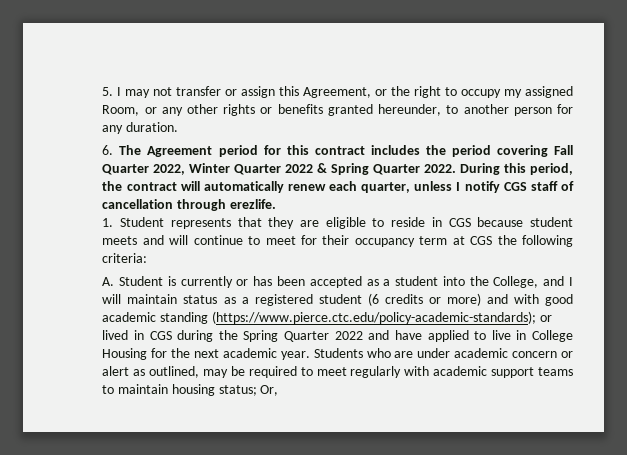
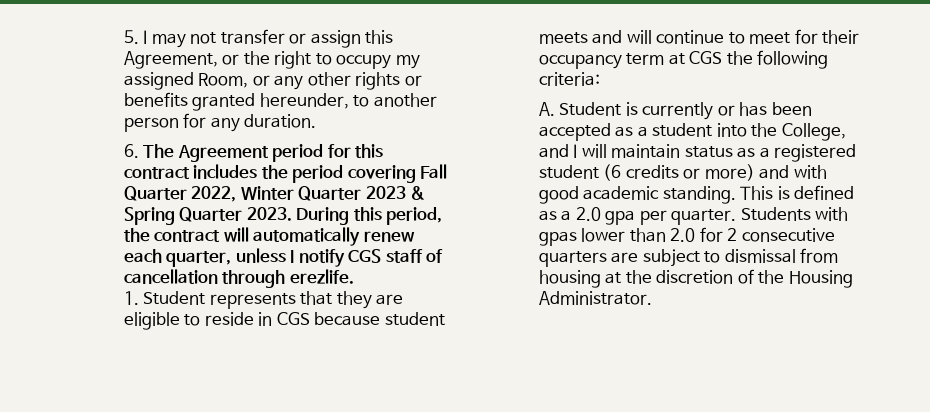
[285,164,314,173] 2022 -> [365,186,406,199] 2023
[424,164,457,173] 2022. -> [246,207,292,221] 2023.
[160,311,552,324] [102,330,573,342] [102,348,573,360] [102,366,573,378] [102,384,279,396] standing (https://www.pierce.ctc.edu/policy-academic-standards); or lived in CGS during the Spring Quarter 2022 and have applied to live in College Housing for the next academic year. Students who are under academic concern or alert as outlined, may be required to meet regularly with academic support teams to maintain housing status; Or, -> [662,185,855,204] [538,207,849,225] [538,227,835,246] [538,248,839,267] [538,269,853,288] [538,291,652,305] standing. This is defined as a 2.0 gpa per quarter. Students with gpas lower than 2.0 for 2 consecutive quarters are subject to dismissal from housing at the discretion of the Housing Administrator.

